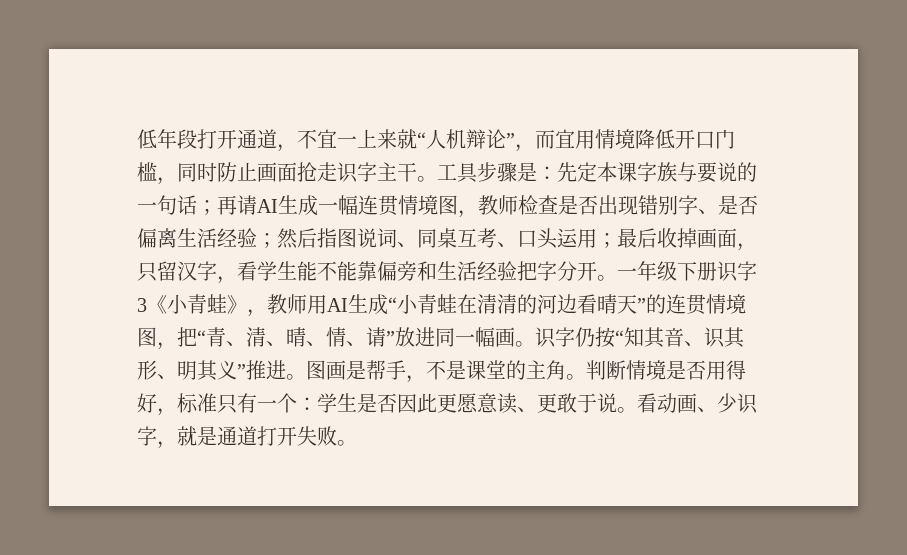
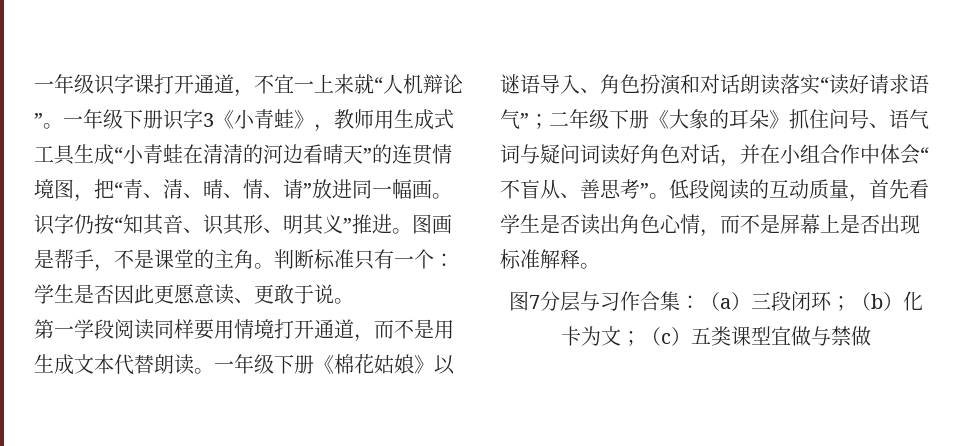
[137,129,197,149] 低年段 -> [34,74,154,95] 一年级识字课
[515,129,735,152] [137,162,757,185] [137,195,758,218] [137,228,757,251] [137,261,597,284] ，而宜用情境降低开口门槛，同时防止画面抢走识字主干。工具步骤是：先定本课字族与要说的一句话；再请AI生成一幅连贯情境图，教师检查是否出现错别字、是否偏离生活经验；然后指图说词、同桌互考、口头运用；最后收掉画面，只留汉字，看学生能不能靠偏旁和生活经验把字分开 -> (43, 120) none
[327,298,348,312] AI -> [394,109,454,130] [34,145,75,165] 生成式工具
[626,360,746,380] [137,393,177,416] 情境是否用得好， -> (314, 259) none
[637,393,758,414] [137,426,357,449] 看动画、少识字，就是通道打开失败。 -> [34,319,454,342] [34,354,455,375] [500,74,929,95] [500,109,929,129] [500,144,929,167] [500,179,929,202] [500,214,920,237] [500,249,600,269] [508,291,923,312] [560,326,871,346] // 第一学段阅读同样要用情境打开通道，而不是用生成文本代替朗读。一年级下册《棉花姑娘》以谜语导入、角色扮演和对话朗读落实“读好请求语气”；二年级下册《大象的耳朵》抓住问号、语气词与疑问词读好角色对话，并在小组合作中体会“不盲从、善思考”。低段阅读的互动质量，首先看学生是否读出角色心情，而不是屏幕上是否出现标准解释。 // 图7分层与习作合集：（a）三段闭环；（b）化卡为文；（c）五类课型宜做与禁做

